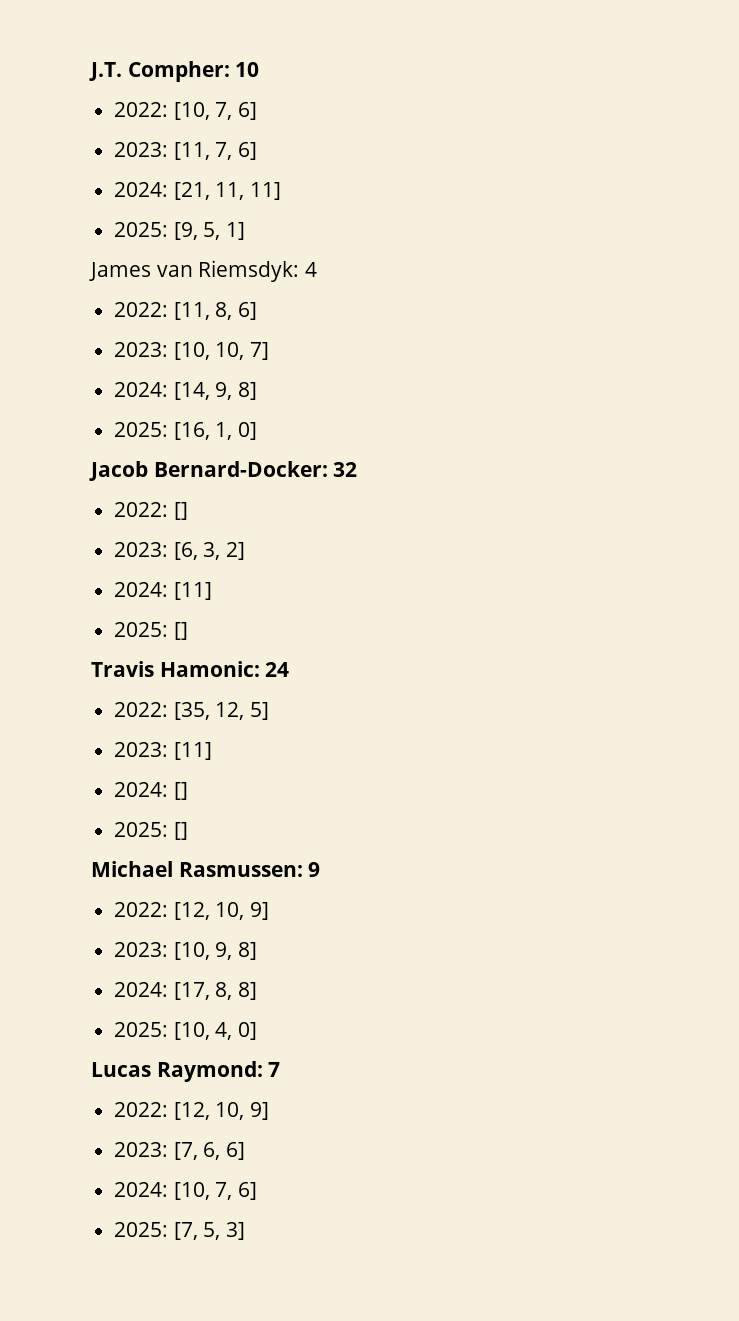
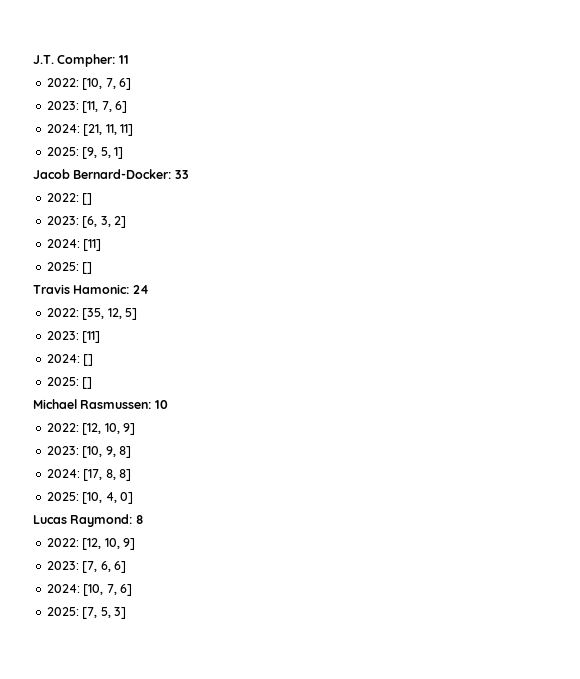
[235,62,260,77] 10 -> [118,55,129,64] 11
[89,260,318,282] [114,302,258,320] [114,342,270,360] [114,382,258,400] [114,422,258,440] // James van Riemsdyk: 4 // 2022: [11, 8, 6] // 2023: [10, 10, 7] // 2024: [14, 9, 8] // 2025: [16, 1, 0] -> (123, 153) none
[333,462,358,477] 32 -> [174,170,189,179] 33
[308,862,321,877] 9 -> [154,400,168,409] 10
[268,1062,281,1077] 7 -> [135,515,143,524] 8

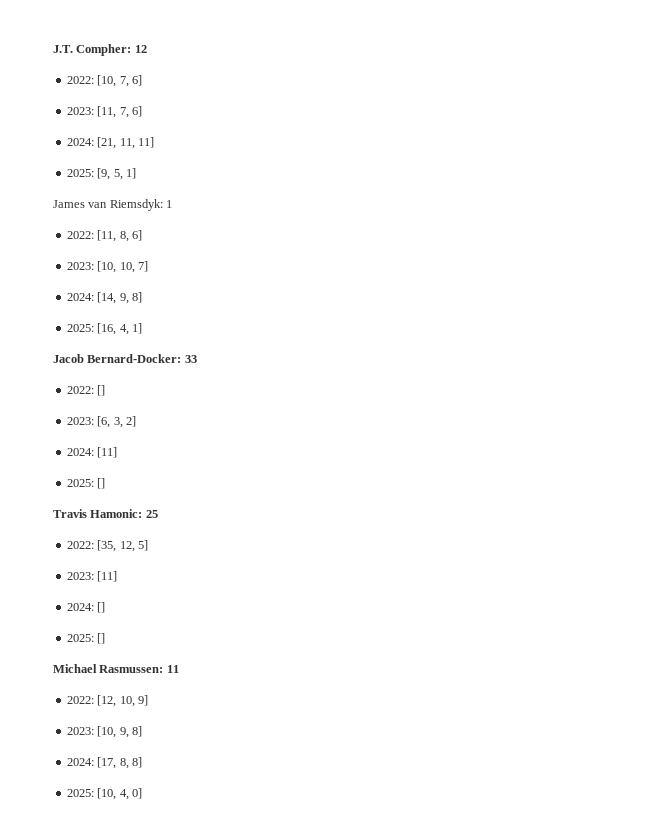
[118,55,129,64] 11 -> [134,45,147,53] 12
(123, 153) none -> [53,199,173,211] [66,230,142,242] [66,261,148,273] [66,292,142,304] [66,323,142,335] // James van Riemsdyk: 1 // 2022: [11, 8, 6] // 2023: [10, 10, 7] // 2024: [14, 9, 8] // 2025: [16, 4, 1]
[132,285,149,294] 24 -> [145,510,158,518] 25
[154,400,168,409] 10 -> [166,665,179,673] 11
[33,514,143,527] [46,538,135,550] [46,561,126,573] [46,584,132,596] [46,607,126,619] // Lucas Raymond: 8 // 2022: [12, 10, 9] // 2023: [7, 6, 6] // 2024: [10, 7, 6] // 2025: [7, 5, 3] -> (142, 793) none

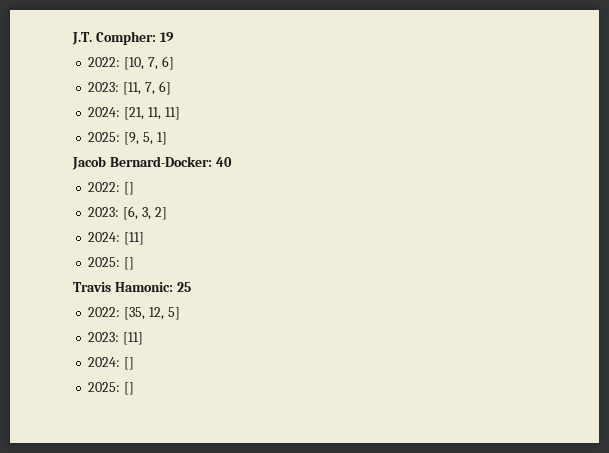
[134,45,147,53] 12 -> [159,32,174,42] 19
[53,199,173,211] [66,230,142,242] [66,261,148,273] [66,292,142,304] [66,323,142,335] // James van Riemsdyk: 1 // 2022: [11, 8, 6] // 2023: [10, 10, 7] // 2024: [14, 9, 8] // 2025: [16, 4, 1] -> (167, 138) none
[184,355,197,363] 33 -> [215,157,232,167] 40
[53,664,179,673] [66,695,148,707] [66,726,142,738] [66,757,142,769] [66,788,142,800] // Michael Rasmussen: 11 // 2022: [12, 10, 9] // 2023: [10, 9, 8] // 2024: [17, 8, 8] // 2025: [10, 4, 0] -> (135, 388) none

